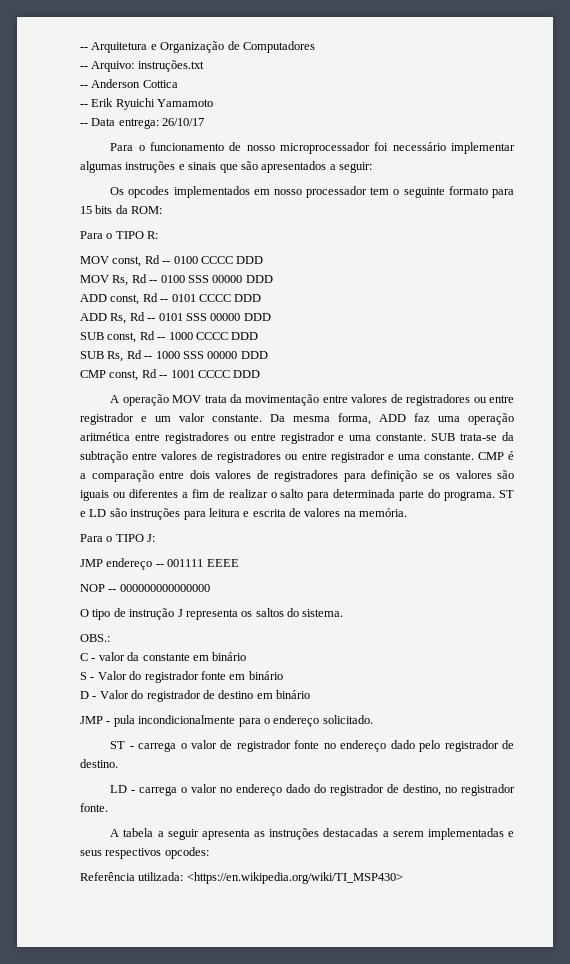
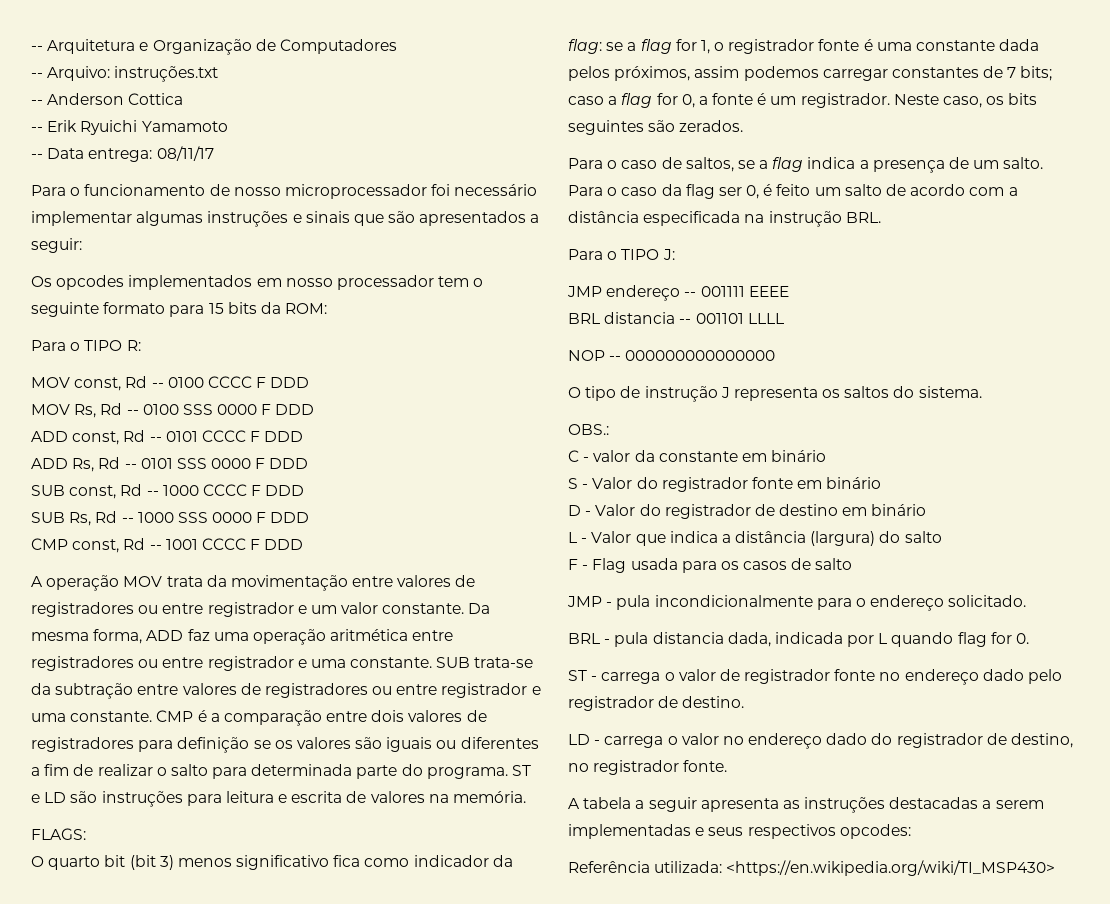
[162,118,205,126] 26/10/17 -> [156,146,214,161] 08/11/17
(233, 260) none -> [256,377,267,388] F
[212,275,243,283] 00000 -> [217,404,272,415] 0000 F
(231, 298) none -> [250,431,261,442] F
[210,313,241,321] 00000 -> [211,458,266,469] 0000 F
(228, 336) none -> [251,485,262,496] F
[207,351,238,359] 00000 -> [212,512,267,523] 0000 F
(230, 374) none -> [250,539,261,550] F
(408, 512) none -> [31,828,86,840] [31,855,513,870] [568,39,1040,54] [568,66,1053,81] [568,93,1038,108] [568,120,744,135] [568,157,1044,173] [568,184,1018,199] [568,211,881,227] // FLAGS: // O quarto bit (bit 3) menos significativo fica como indicador da flag: se a flag for 1, o registrador fonte é uma constante dada pelos próximos, assim podemos carregar constantes de 7 bits; caso a flag for 0, a fonte é um registrador. Neste caso, os bits seguintes são zerados. // Para o caso de saltos, se a flag indica a presença de um salto. Para o caso da flag ser 0, é feito um salto de acordo com a distância especificada na instrução BRL.
(239, 563) none -> [568,312,784,324] // BRL distancia -- 001101 LLLL
(310, 694) none -> [568,531,942,546] [568,558,853,573] // L - Valor que indica a distância (largura) do salto // F - Flag usada para os casos de salto
(373, 719) none -> [568,632,1030,647] // BRL - pula distancia dada, indicada por L quando flag for 0.

